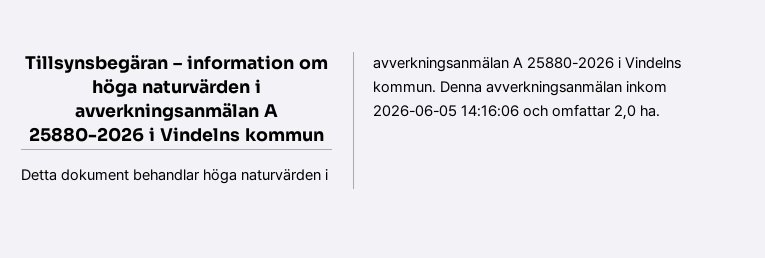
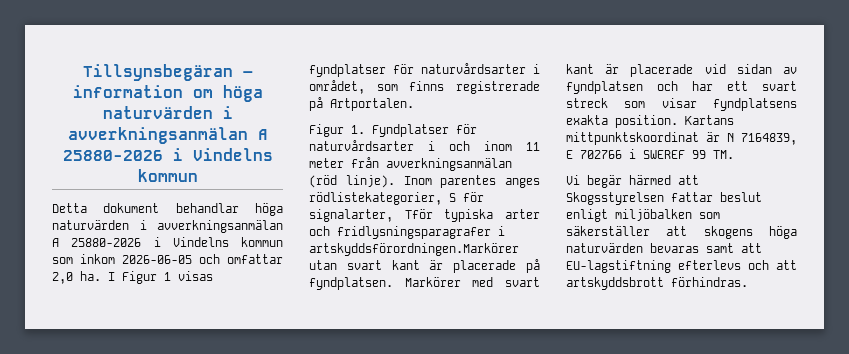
[373,81,623,96] kommun. Denna avverkningsanmälan -> [241,237,283,247] [52,257,73,264] kommun som
[461,105,520,117] 14:16:06 -> (192, 259) none
(661, 111) none -> [108,271,213,284] [309,63,540,77] [309,80,540,94] [309,97,414,111] [309,124,477,137] [309,140,540,151] [309,157,512,171] [309,175,540,188] [309,192,484,205] [309,209,540,222] [309,226,505,239] [309,243,519,256] [309,259,540,273] [309,277,540,290] [566,64,797,77] [566,81,797,94] [566,98,797,111] [566,115,734,128] [566,132,797,145] [566,149,734,159] [566,175,699,188] [566,192,762,205] [566,209,720,222] [566,226,797,239] [566,243,762,253] [566,260,797,273] [566,277,748,290] I Figur 1 visas fyndplatser för naturvårdsarter i området, som finns registrerade på Artportalen. // Figur 1. Fyndplatser för naturvårdsarter i och inom 11 meter från avverkningsanmälan (röd linje). Inom parentes anges rödlistekategorier, S för signalarter, Tför typiska arter och fridlysningsparagrafer i artskyddsförordningen.Markörer utan svart kant är placerade på fyndplatsen. Markörer med svart kant är placerade vid sidan av fyndplatsen och har ett svart streck som visar fyndplatsens exakta position. Kartans mittpunktskoordinat är N 7164839, E 702766 i SWEREF 99 TM. // Vi begär härmed att Skogsstyrelsen fattar beslut enligt miljöbalken som säkerställer att skogens höga naturvärden bevaras samt att EU-lagstiftning efterlevs och att artskyddsbrott förhindras.

